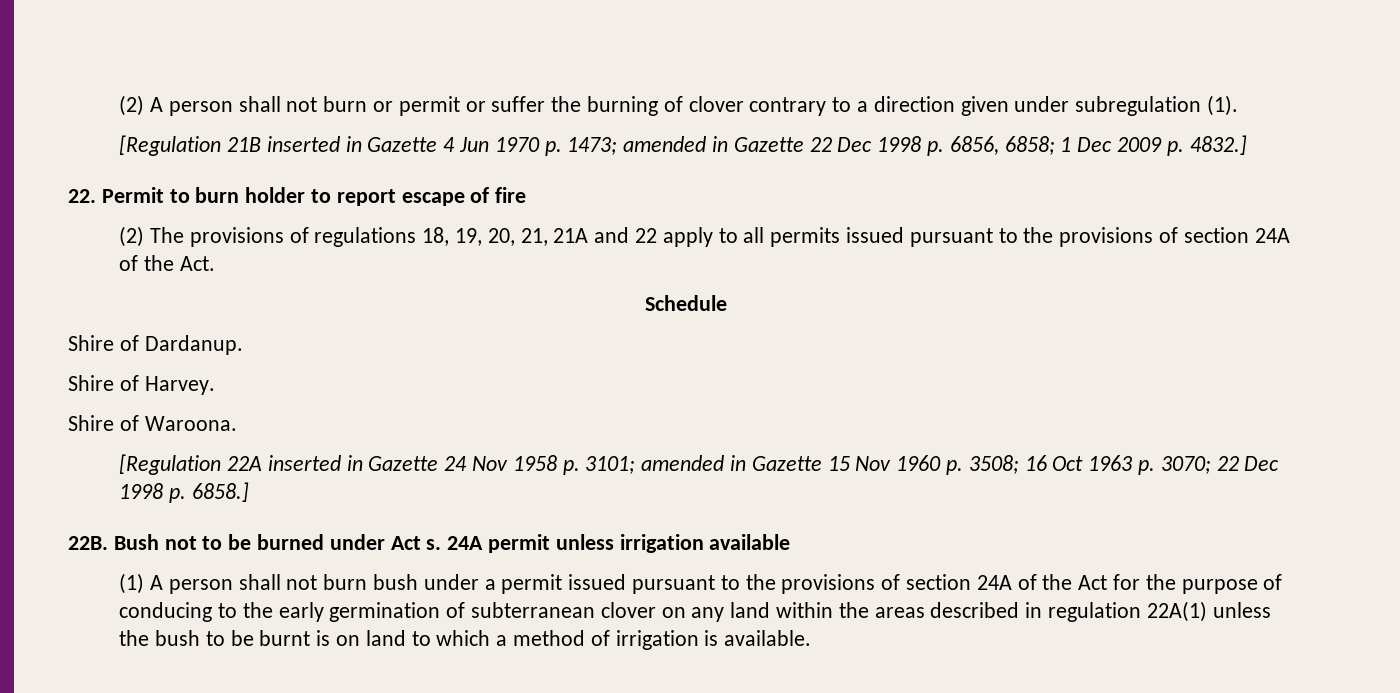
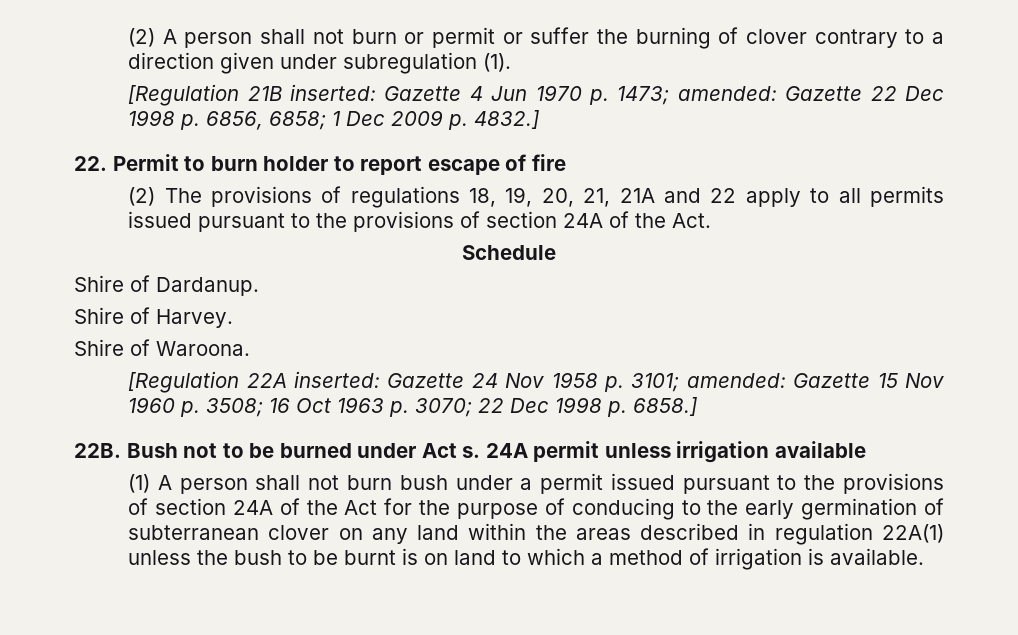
[266,136,362,152] inserted in -> [289,84,376,101] inserted:
[623,136,728,152] amended in -> [677,86,777,101] amended:
[267,455,363,471] inserted in -> [293,371,380,388] inserted:
[641,455,746,471] amended in -> [686,373,786,388] amended:

